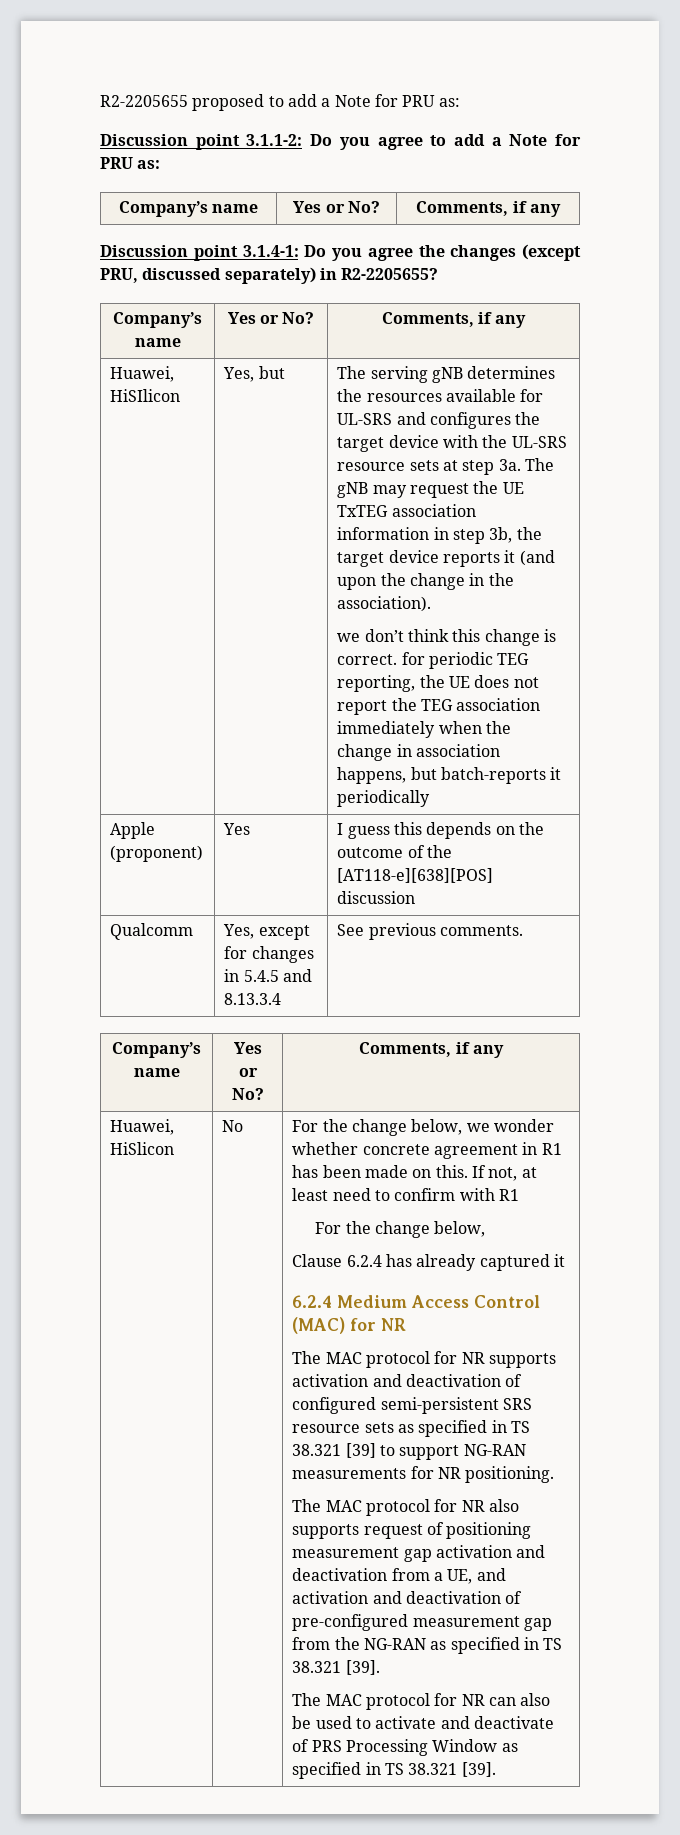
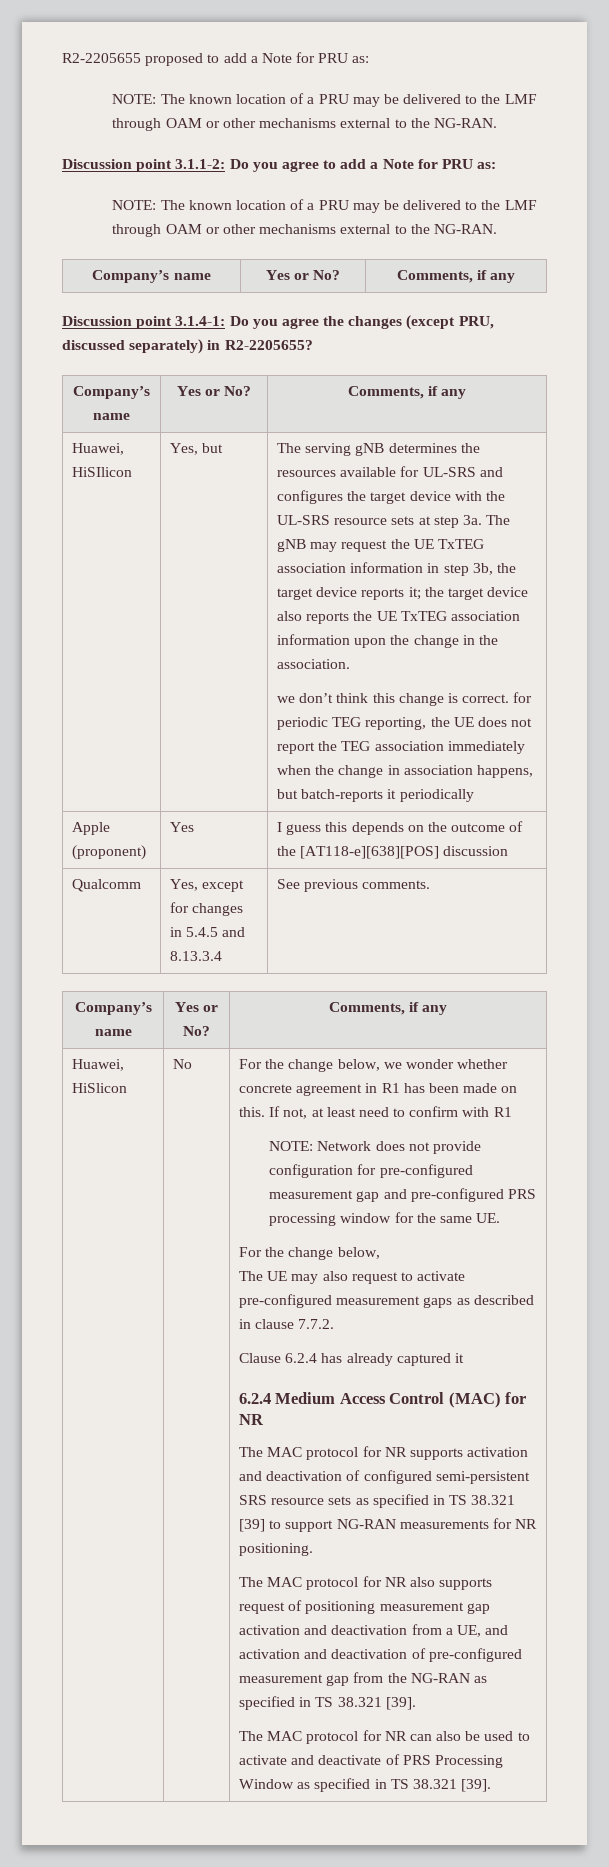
(460, 102) none -> [112,93,537,107] [112,118,497,131] // NOTE: The known location of a PRU may be delivered to the LMF through OAM or other mechanisms external to the NG-RAN.
(161, 164) none -> [112,199,537,213] [112,224,497,237] // NOTE: The known location of a PRU may be delivered to the LMF through OAM or other mechanisms external to the NG-RAN.
[504,550,555,566] it (and -> [408,587,529,600] [276,611,520,624] [276,634,350,645] it; the target device also reports the UE TxTEG association information
[337,596,432,612] association). -> [276,659,350,669] association.
[315,1221,486,1238] For the change below, -> [269,1141,481,1154] [269,1164,473,1178] [269,1188,536,1202] [269,1212,501,1226] [238,1247,380,1260] [238,1271,466,1284] [238,1294,534,1308] [238,1319,335,1329] NOTE: Network does not provide configuration for pre-configured measurement gap and pre-configured PRS processing window for the same UE. // For the change below, // The UE may also request to activate pre-configured measurement gaps as described in clause 7.7.2.

